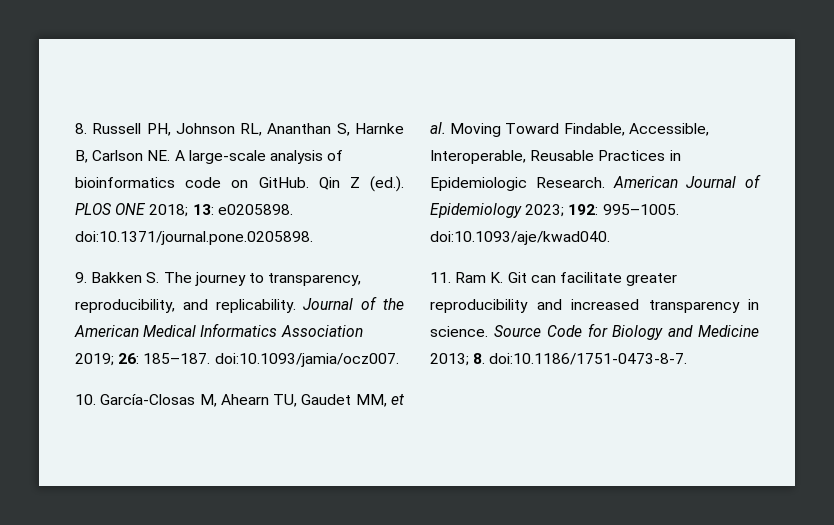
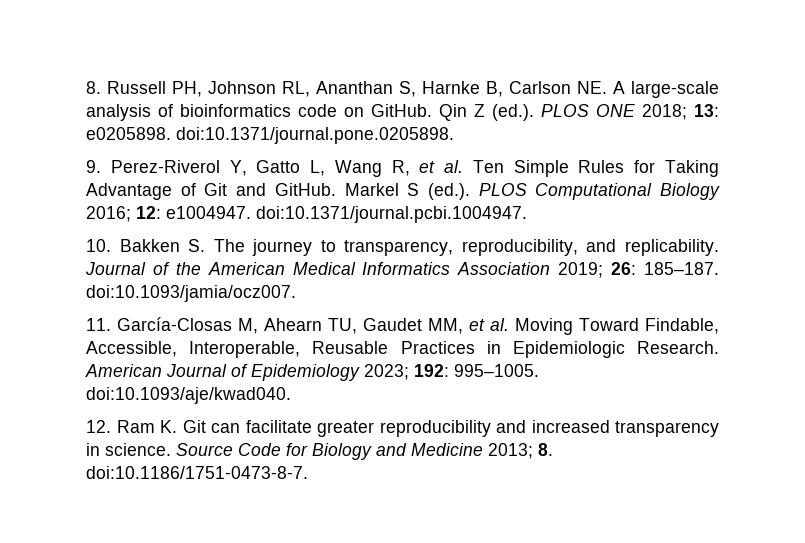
(87, 277) none -> [110,160,719,177] [86,183,720,200] [86,206,527,223] [86,239,111,252] Perez-Riverol Y, Gatto L, Wang R, et al. Ten Simple Rules for Taking Advantage of Git and GitHub. Markel S (ed.). PLOS Computational Biology 2016; 12: e1004947. doi:10.1371/journal.pcbi.1004947. // 10.
[75,394,96,405] 10. -> [86,318,111,331] 11.
[430,272,451,283] 11. -> [86,420,111,433] 12.

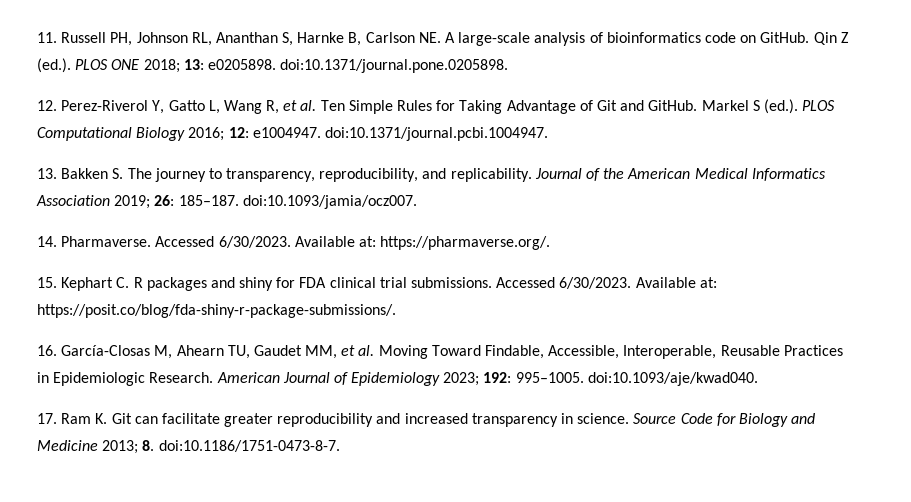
[86,81,101,94] 8. -> [37,32,57,43] 11.
[86,160,101,173] 9. -> [37,100,57,111] 12.
[86,239,111,252] 10. -> [37,168,57,179] 13.
[86,318,111,331] 11. -> [37,236,551,250] [37,277,717,291] [37,304,396,318] [37,345,57,356] 14. Pharmaverse. Accessed 6/30/2023. Available at: https://pharmaverse.org/. // 15. Kephart C. R packages and shiny for FDA clinical trial submissions. Accessed 6/30/2023. Available at: https://posit.co/blog/fda-shiny-r-package-submissions/. // 16.
[86,420,111,433] 12. -> [37,413,57,424] 17.

